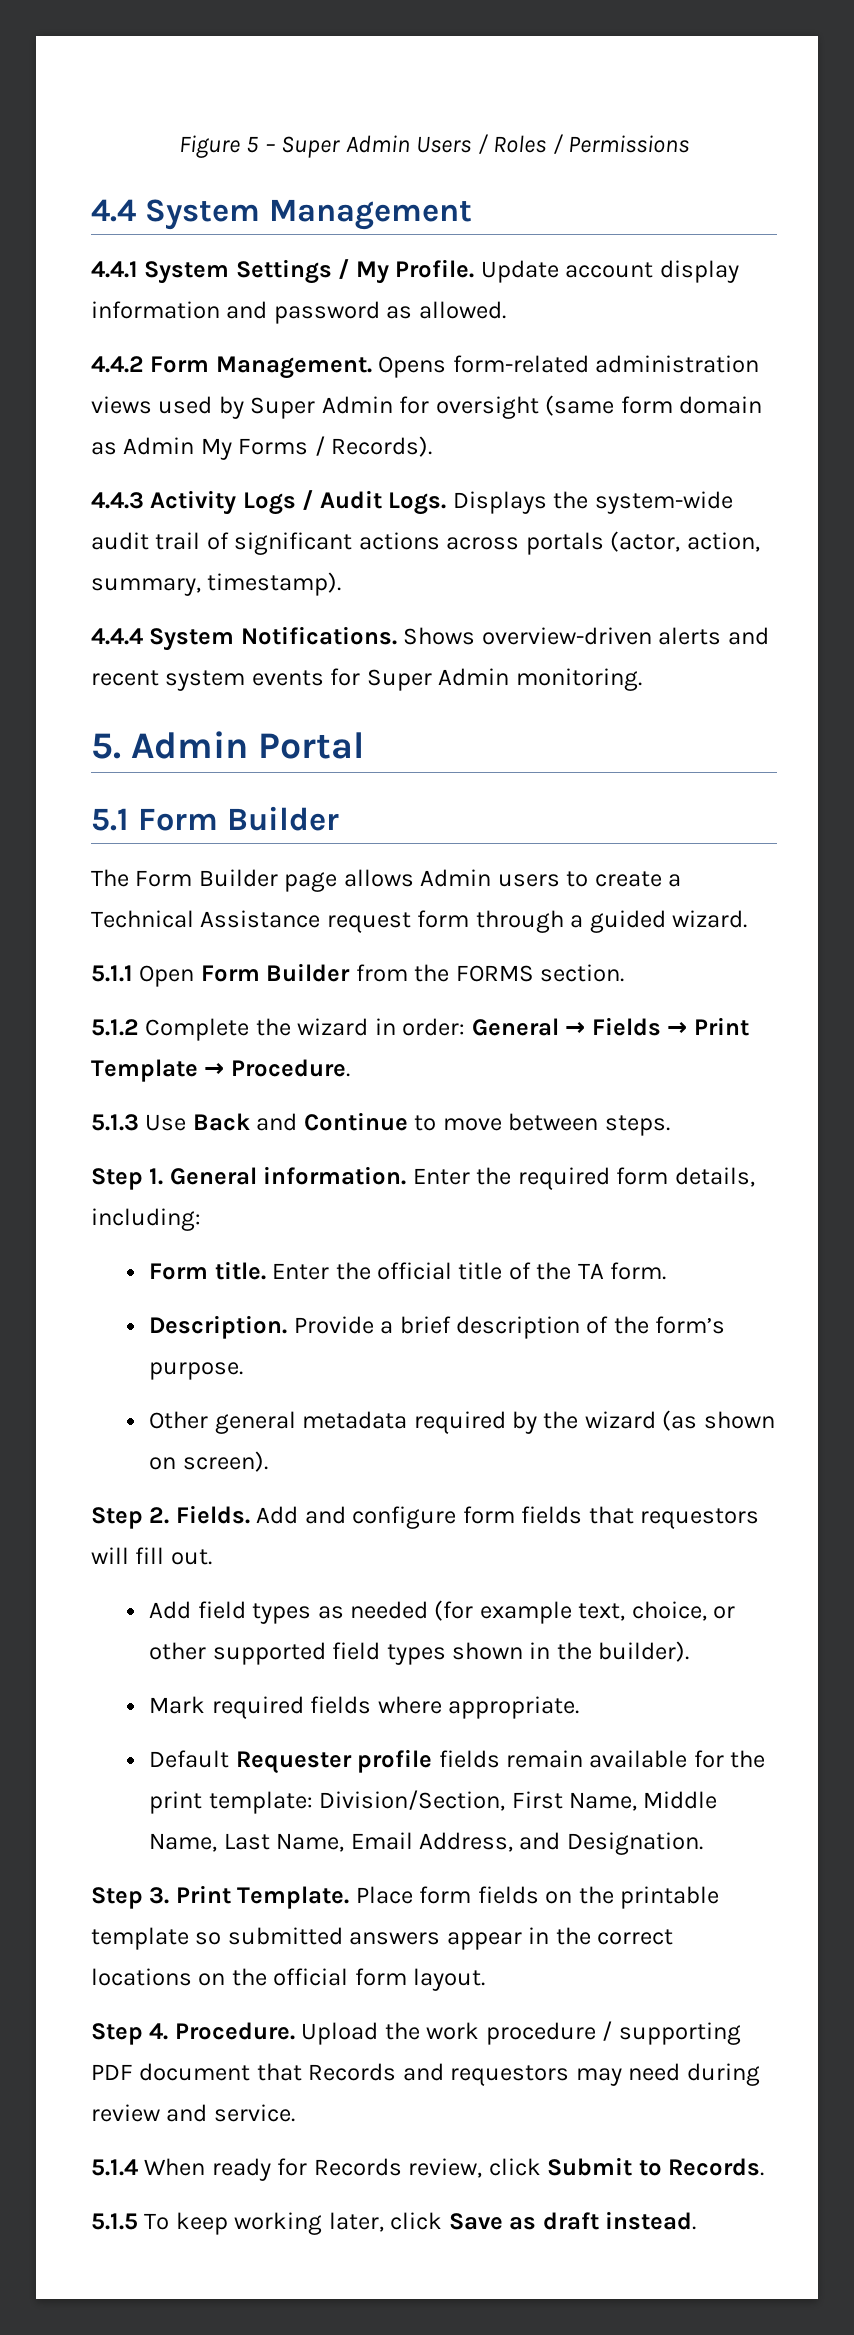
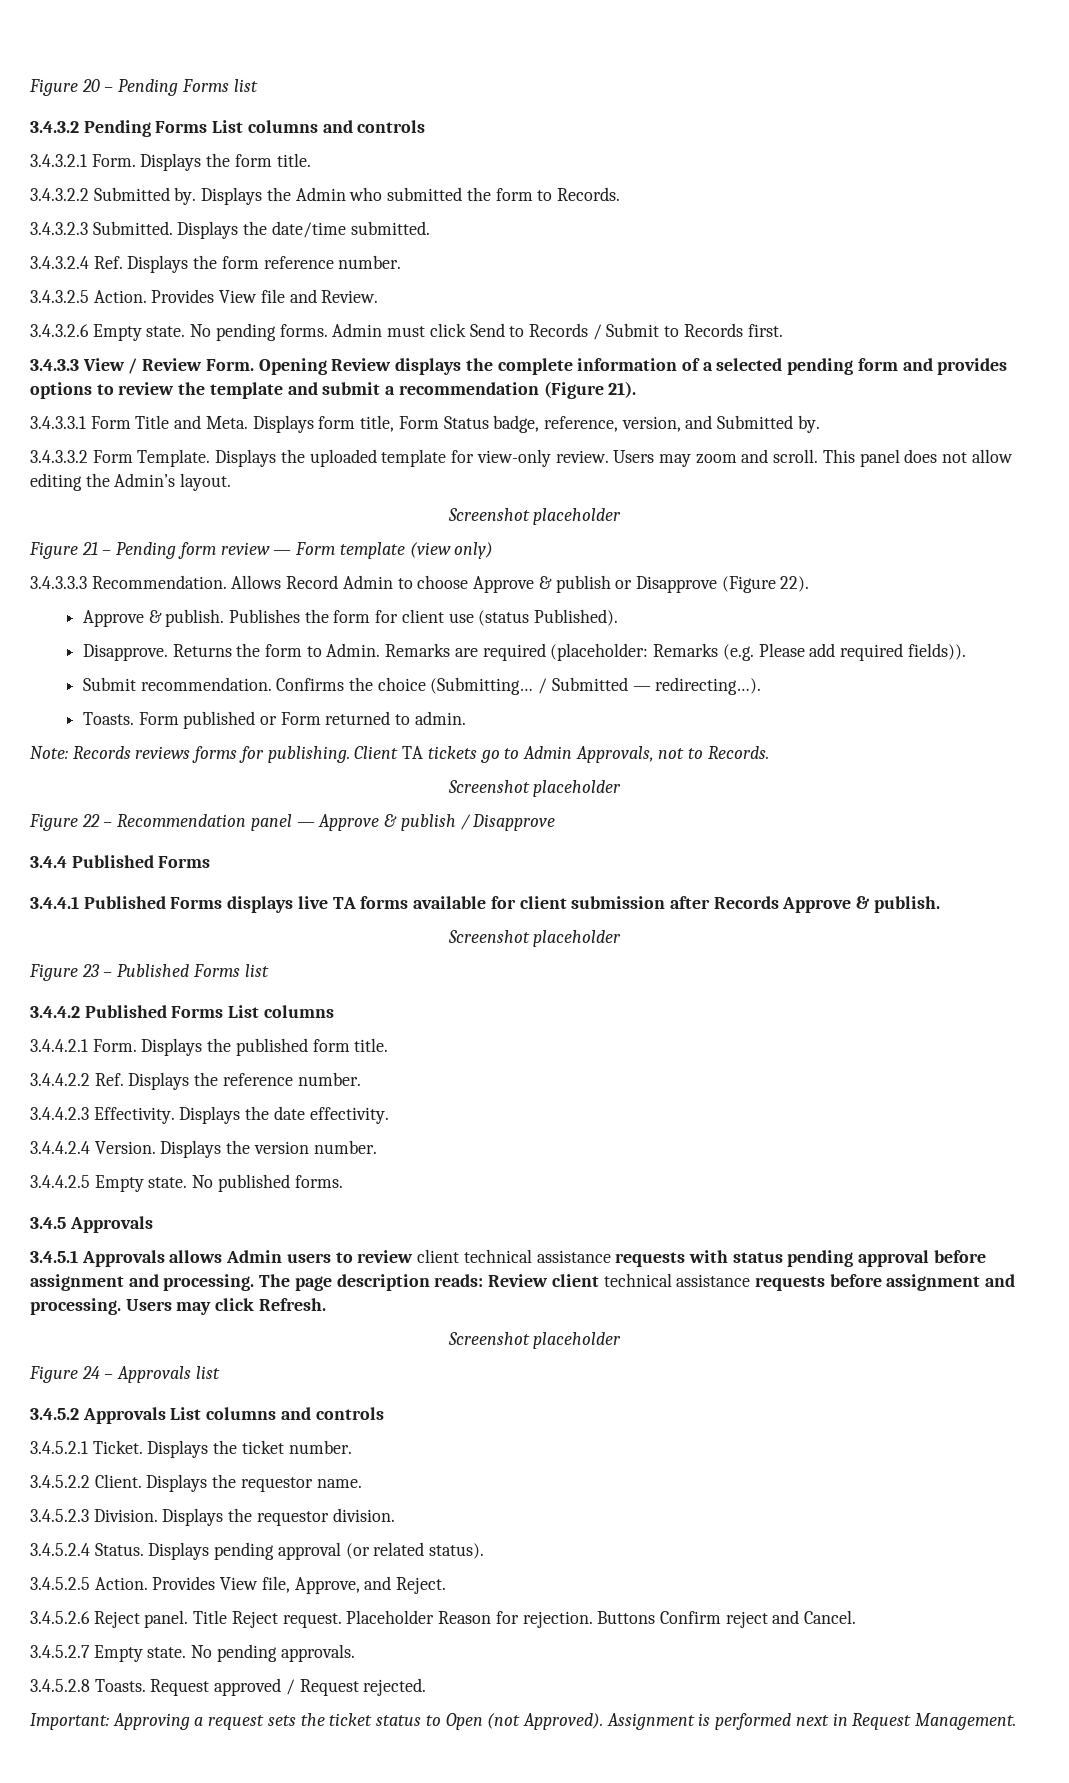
[178,134,690,158] [91,199,472,230] [91,259,739,284] [91,301,506,324] [91,355,760,379] [91,395,763,419] [91,436,433,460] [91,490,733,515] [91,531,760,555] [91,572,342,596] [91,626,769,651] [91,668,642,691] [91,731,365,759] [91,806,339,831] [91,869,682,892] [91,910,748,933] [91,963,625,987] [91,1017,749,1041] [91,1059,350,1082] [91,1112,670,1136] [91,1166,755,1190] [91,1208,201,1231] [149,1261,667,1280] [149,1315,726,1339] [149,1362,244,1380] [149,1410,775,1434] [149,1451,268,1472] [91,1505,760,1529] [91,1547,212,1565] [149,1600,736,1624] [149,1641,690,1665] [149,1696,579,1719] [149,1749,766,1774] [149,1790,718,1814] [149,1832,703,1855] [91,1885,720,1909] [91,1927,674,1950] [91,1968,486,1991] [91,2021,741,2045] [91,2063,760,2086] [91,2104,295,2122] [91,2157,765,2181] [91,2211,697,2235] Figure 5 – Super Admin Users / Roles / Permissions // 4.4 System Management // 4.4.1 System Settings / My Profile. Update account display information and password as allowed. // 4.4.2 Form Management. Opens form-related administration views used by Super Admin for oversight (same form domain as Admin My Forms / Records). // 4.4.3 Activity Logs / Audit Logs. Displays the system-wide audit trail of significant actions across portals (actor, action, summary, timestamp). // 4.4.4 System Notifications. Shows overview-driven alerts and recent system events for Super Admin monitoring. // 5. Admin Portal // 5.1 Form Builder // The Form Builder page allows Admin users to create a Technical Assistance request form through a guided wizard. // 5.1.1 Open Form Builder from the FORMS section. // 5.1.2 Complete the wizard in order: General → Fields → Print Template → Procedure. // 5.1.3 Use Back and Continue to move between steps. // Step 1. General information. Enter the required form details, including: // Form title. Enter the official title of the TA form. // Description. Provide a brief description of the form’s purpose. // Other general metadata required by the wizard (as shown on screen). // Step 2. Fields. Add and configure form fields that requestors will fill out. // Add field types as needed (for example text, choice, or other supported field types shown in the builder). // Mark required fields where appropriate. // Default Requester profile fields remain available for the print template: Division/Section, First Name, Middle Name, Last Name, Email Address, and Designation. // Step 3. Print Template. Place form fields on the printable template so submitted answers appear in the correct locations on the official form layout. // Step 4. Procedure. Upload the work procedure / supporting PDF document that Records and requestors may need during review and service. // 5.1.4 When ready for Records review, click Submit to Records. // 5.1.5 To keep working later, click Save as draft instead. -> [29,79,258,96] [30,120,426,137] [30,153,311,171] [30,187,620,205] [30,221,430,239] [30,255,402,273] [30,289,379,303] [30,323,783,341] [30,358,1008,375] [30,381,637,399] [30,415,820,433] [30,449,1013,467] [30,473,232,491] [447,508,622,525] [29,542,494,559] [30,575,810,593] [82,609,619,627] [82,643,966,661] [82,677,762,695] [82,711,466,729] [30,746,769,763] [447,780,622,797] [29,814,556,831] [30,855,211,868] [30,896,940,913] [447,930,622,947] [29,964,269,981] [30,1005,334,1018] [30,1038,389,1056] [30,1072,361,1090] [30,1106,389,1124] [30,1140,377,1158] [30,1174,343,1192] [30,1216,153,1233] [30,1249,986,1267] [30,1273,1016,1291] [30,1298,326,1315] [447,1332,622,1349] [29,1366,220,1383] [30,1407,384,1424] [30,1440,352,1458] [30,1474,362,1492] [30,1508,395,1526] [30,1542,485,1560] [30,1576,447,1594] [30,1610,857,1628] [30,1644,355,1662] [30,1678,427,1696] [30,1713,1017,1730] Figure 20 – Pending Forms list // 3.4.3.2 Pending Forms List columns and controls // 3.4.3.2.1 Form. Displays the form title. // 3.4.3.2.2 Submitted by. Displays the Admin who submitted the form to Records. // 3.4.3.2.3 Submitted. Displays the date/time submitted. // 3.4.3.2.4 Ref. Displays the form reference number. // 3.4.3.2.5 Action. Provides View file and Review. // 3.4.3.2.6 Empty state. No pending forms. Admin must click Send to Records / Submit to Records first. // 3.4.3.3 View / Review Form. Opening Review displays the complete information of a selected pending form and provides options to review the template and submit a recommendation (Figure 21). // 3.4.3.3.1 Form Title and Meta. Displays form title, Form Status badge, reference, version, and Submitted by. // 3.4.3.3.2 Form Template. Displays the uploaded template for view-only review. Users may zoom and scroll. This panel does not allow editing the Admin’s layout. // Screenshot placeholder // Figure 21 – Pending form review — Form template (view only) // 3.4.3.3.3 Recommendation. Allows Record Admin to choose Approve & publish or Disapprove (Figure 22). // Approve & publish. Publishes the form for client use (status Published). // Disapprove. Returns the form to Admin. Remarks are required (placeholder: Remarks (e.g. Please add required fields)). // Submit recommendation. Confirms the choice (Submitting… / Submitted — redirecting…). // Toasts. Form published or Form returned to admin. // Note: Records reviews forms for publishing. Client TA tickets go to Admin Approvals, not to Records. // Screenshot placeholder // Figure 22 – Recommendation panel — Approve & publish / Disapprove // 3.4.4 Published Forms // 3.4.4.1 Published Forms displays live TA forms available for client submission after Records Approve & publish. // Screenshot placeholder // Figure 23 – Published Forms list // 3.4.4.2 Published Forms List columns // 3.4.4.2.1 Form. Displays the published form title. // 3.4.4.2.2 Ref. Displays the reference number. // 3.4.4.2.3 Effectivity. Displays the date effectivity. // 3.4.4.2.4 Version. Displays the version number. // 3.4.4.2.5 Empty state. No published forms. // 3.4.5 Approvals // 3.4.5.1 Approvals allows Admin users to review client technical assistance requests with status pending approval before assignment and processing. The page description reads: Review client technical assistance requests before assignment and processing. Users may click Refresh. // Screenshot placeholder // Figure 24 – Approvals list // 3.4.5.2 Approvals List columns and controls // 3.4.5.2.1 Ticket. Displays the ticket number. // 3.4.5.2.2 Client. Displays the requestor name. // 3.4.5.2.3 Division. Displays the requestor division. // 3.4.5.2.4 Status. Displays pending approval (or related status). // 3.4.5.2.5 Action. Provides View file, Approve, and Reject. // 3.4.5.2.6 Reject panel. Title Reject request. Placeholder Reason for rejection. Buttons Confirm reject and Cancel. // 3.4.5.2.7 Empty state. No pending approvals. // 3.4.5.2.8 Toasts. Request approved / Request rejected. // Important: Approving a request sets the ticket status to Open (not Approved). Assignment is performed next in Request Management.

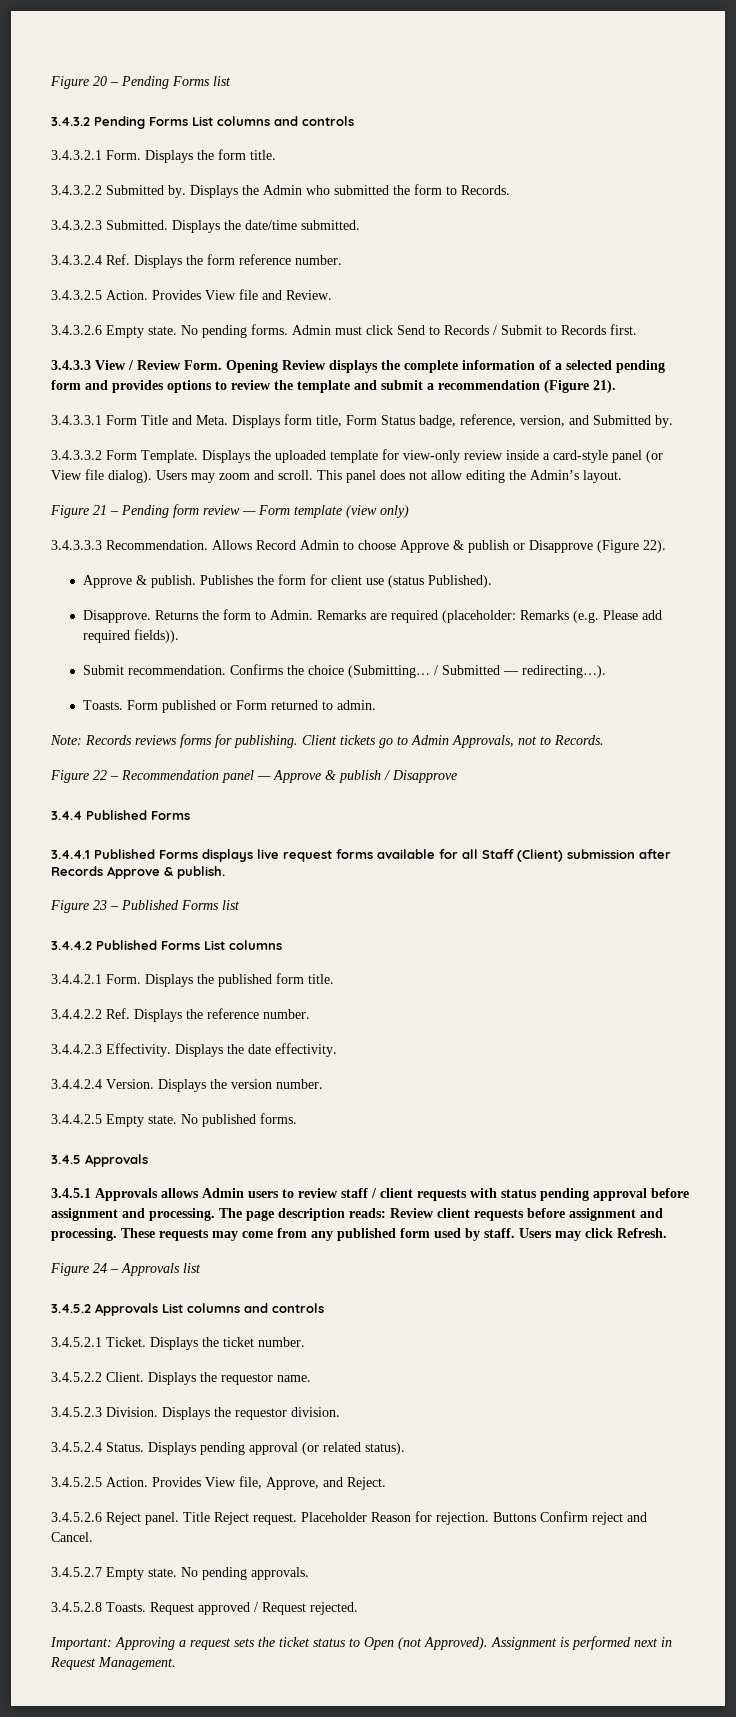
[555,450,609,463] review. -> [464,450,663,463] [51,469,152,483] review inside a card-style panel (or View file dialog).
[447,508,622,525] // Screenshot placeholder -> (622, 476) none
[402,746,424,759] TA -> (337, 740) none
[447,780,622,797] // Screenshot placeholder -> (604, 740) none
[332,897,356,909] TA -> [283,850,332,862] request
[519,896,567,909] client -> [462,849,563,862] all Staff (Client)
[447,930,622,947] // Screenshot placeholder -> (225, 872) none
[417,1249,611,1263] client technical assistance -> [341,1188,413,1198] staff / client
[603,1273,751,1287] technical assistance -> (470, 1213) none
(121, 1306) none -> [121,1228,515,1241] These requests may come from any published form used by staff.
[447,1332,622,1349] // Screenshot placeholder -> (667, 1233) none

